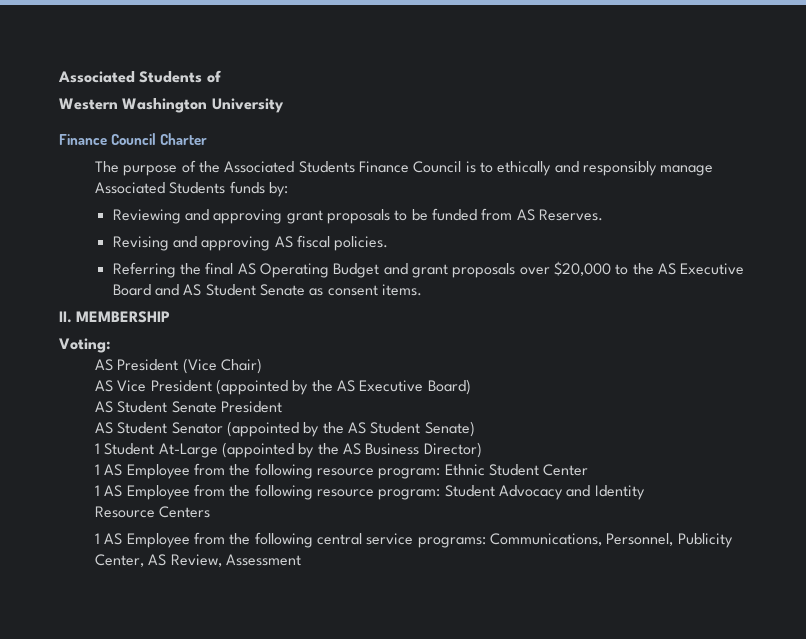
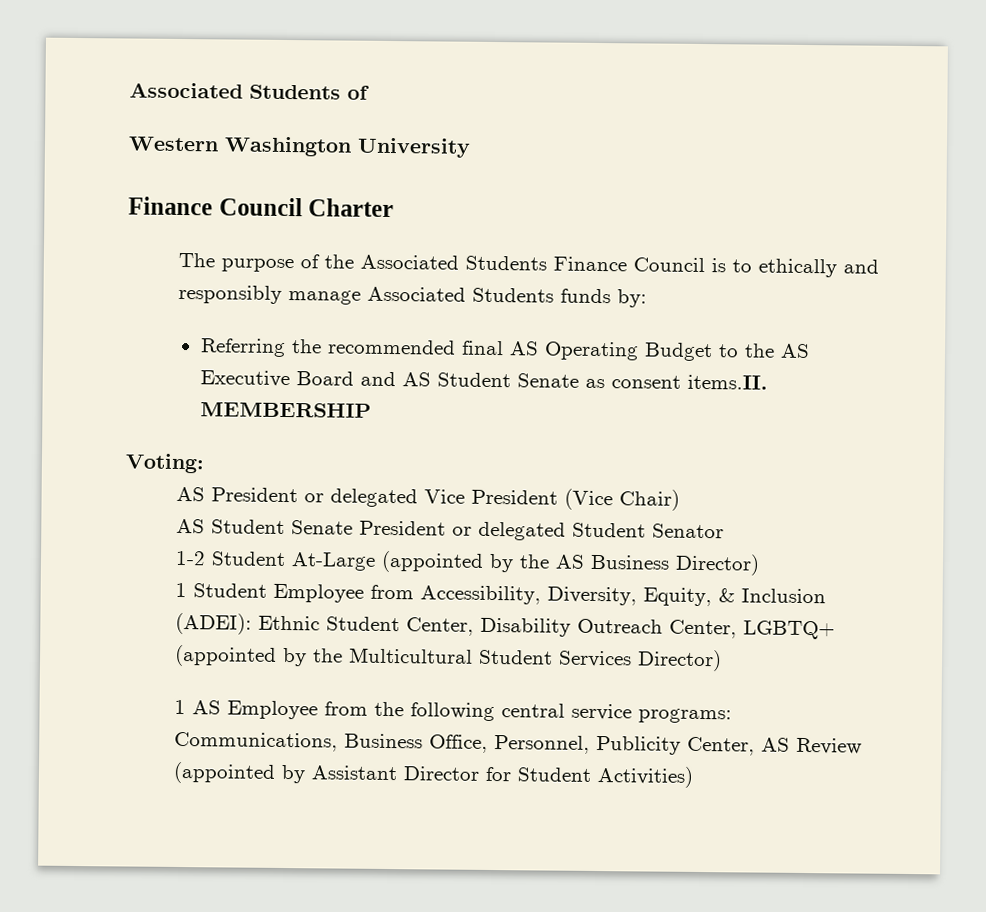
[112,208,603,224] [112,235,389,251] // Reviewing and approving grant proposals to be funded from AS Reserves. // Revising and approving AS fiscal policies. -> (648, 298) none
(202, 269) none -> [326,339,456,355] recommended
[383,261,611,278] and grant proposals over $20,000 -> (713, 352) none
[381,284,422,296] [59,311,72,323] items. // II. -> [686,374,768,390] items.II.
[182,358,263,374] [95,379,471,395] (Vice Chair) // AS Vice President (appointed by the AS Executive Board) -> [304,488,681,511] or delegated Vice President (Vice Chair)
[95,422,114,434] // AS -> [452,521,567,541] or delegated
[227,421,475,437] [95,443,101,454] (appointed by the AS Student Senate) // 1 -> [175,550,207,566] // 1-2
[104,463,589,479] [95,484,645,500] [95,506,211,518] AS Employee from the following resource program: Ethnic Student Center // 1 AS Employee from the following resource program: Student Advocacy and Identity // Resource Centers -> [193,583,827,607] [175,612,836,640] [174,644,723,672] Student Employee from Accessibility, Diversity, Equity, & Inclusion (ADEI): Ethnic Student Center, Disability Outreach Center, LGBTQ+ (appointed by the Multicultural Student Services Director)
(602, 539) none -> [344,733,489,753] Business Office,
[170,554,302,567] Review, Assessment -> [796,737,863,755] [173,761,695,788] Review (appointed by Assistant Director for Student Activities)

